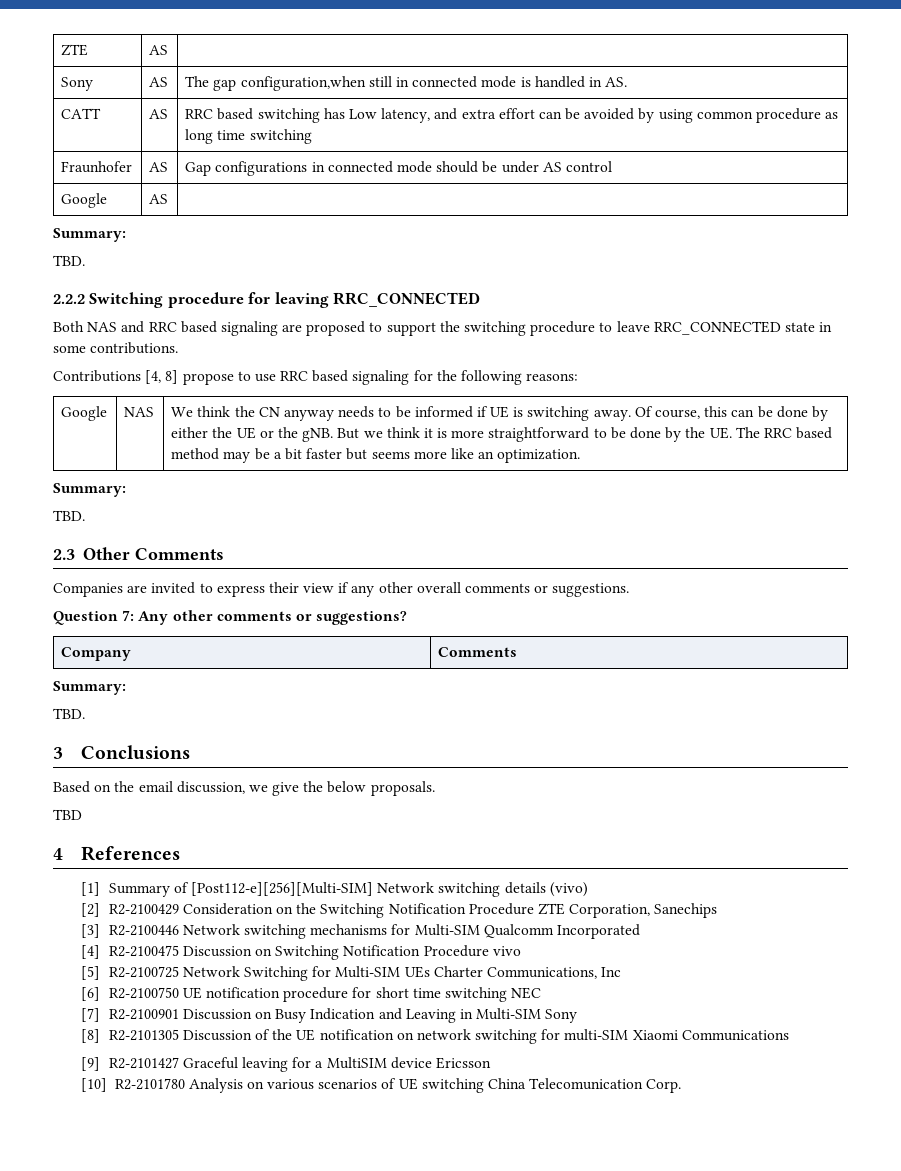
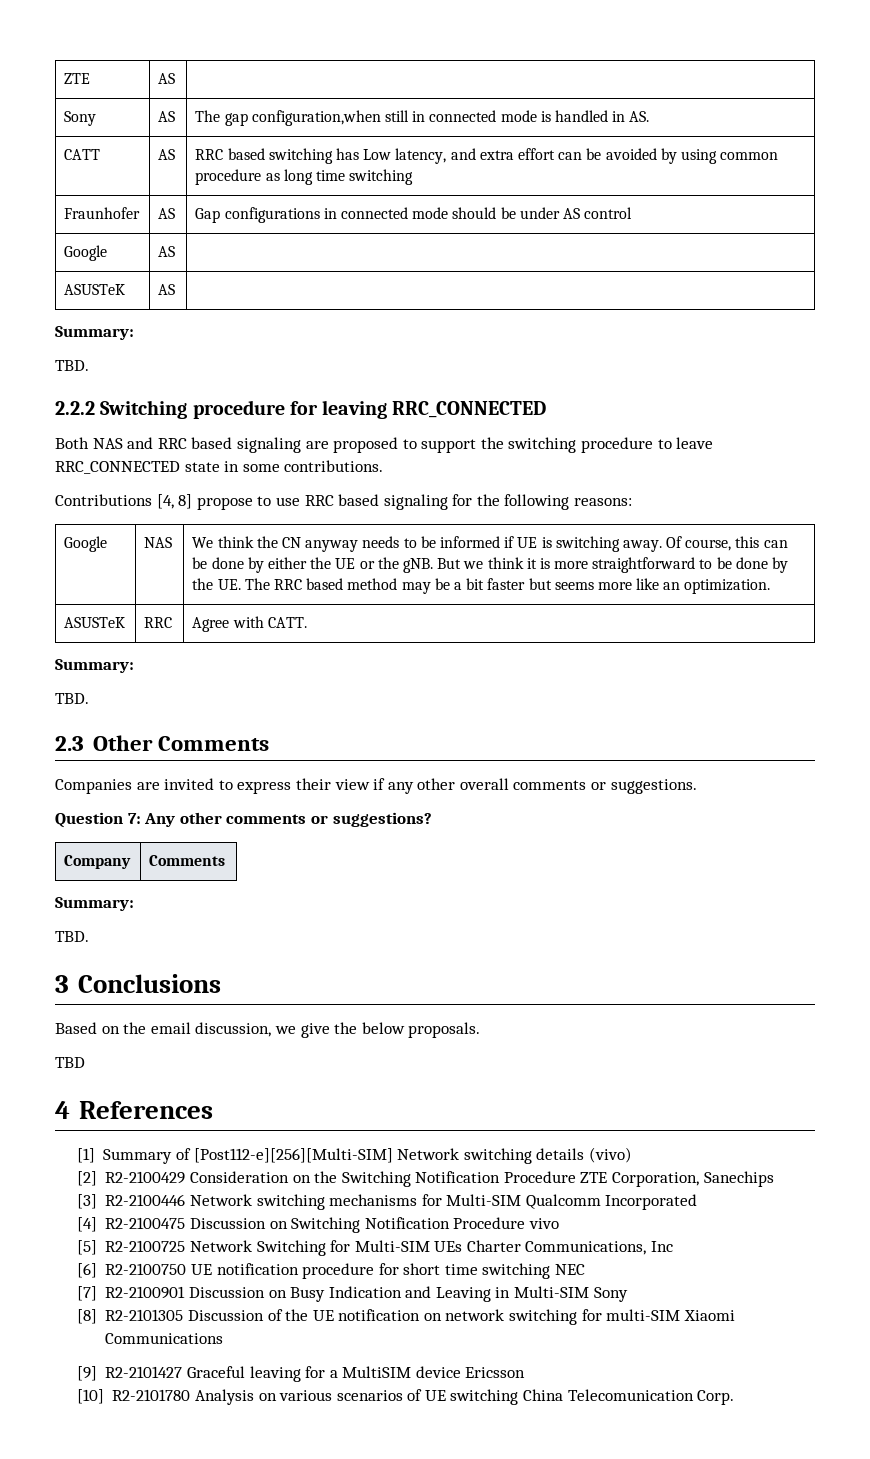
(169, 199) none -> [64,284,126,295] [158,284,176,295] // ASUSTeK | AS |
(581, 456) none -> [64,617,126,628] [144,617,173,628] [192,616,307,632] // ASUSTeK | RRC | Agree with CATT.

